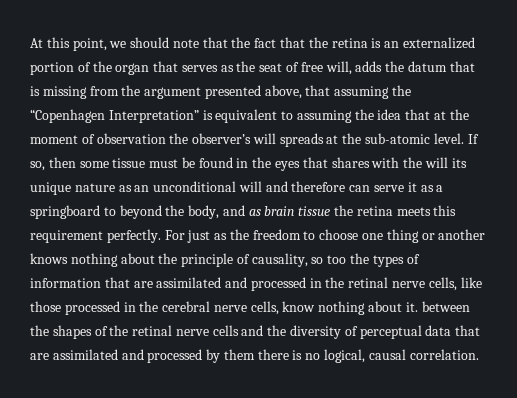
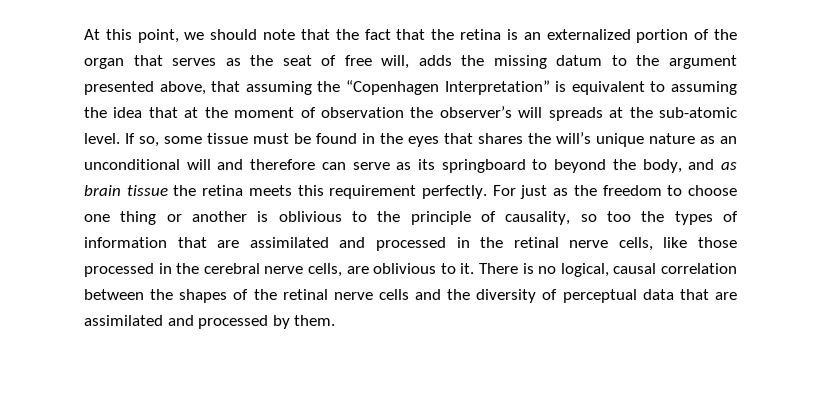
[407,61,475,72] [30,86,119,99] datum that is missing from -> [493,55,627,69] missing datum to
[48,157,76,168] then -> (159, 141) none
[371,157,467,168] with the will its -> [528,132,591,144] the will’s
[407,182,444,192] it as a -> [396,159,436,170] as its
[30,253,155,267] knows nothing about -> [257,211,367,222] is oblivious to
[282,301,418,315] know nothing about it. -> [346,263,738,277] are oblivious to it. There is no logical, causal correlation
[223,349,479,363] them there is no logical, causal correlation. -> [294,315,336,326] them.

